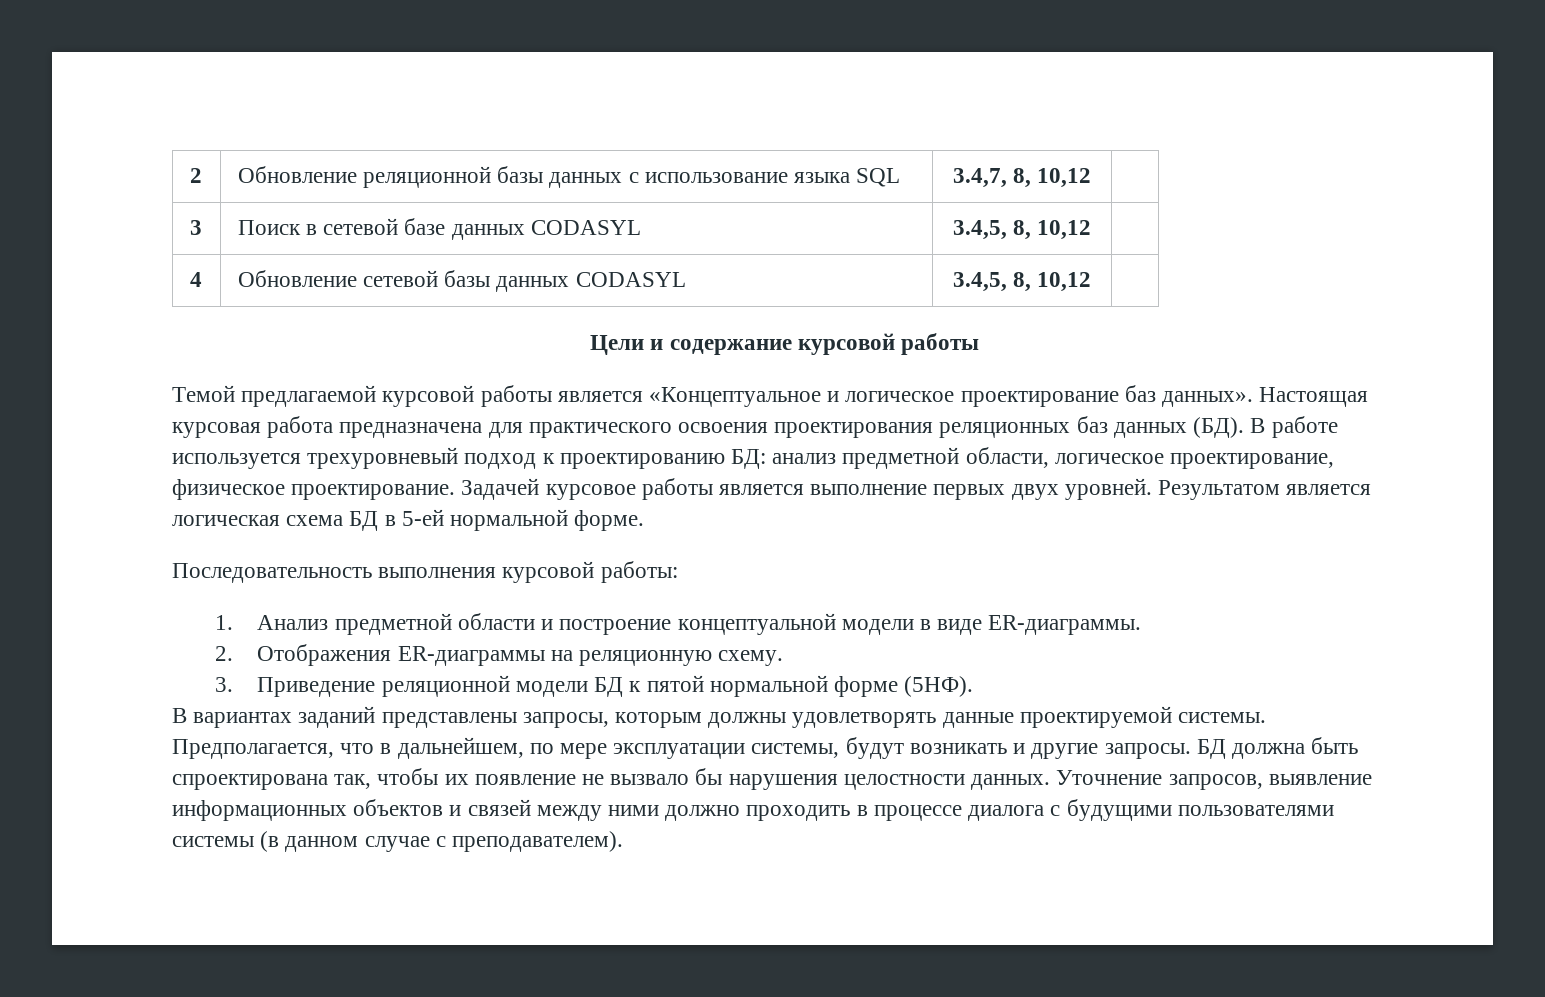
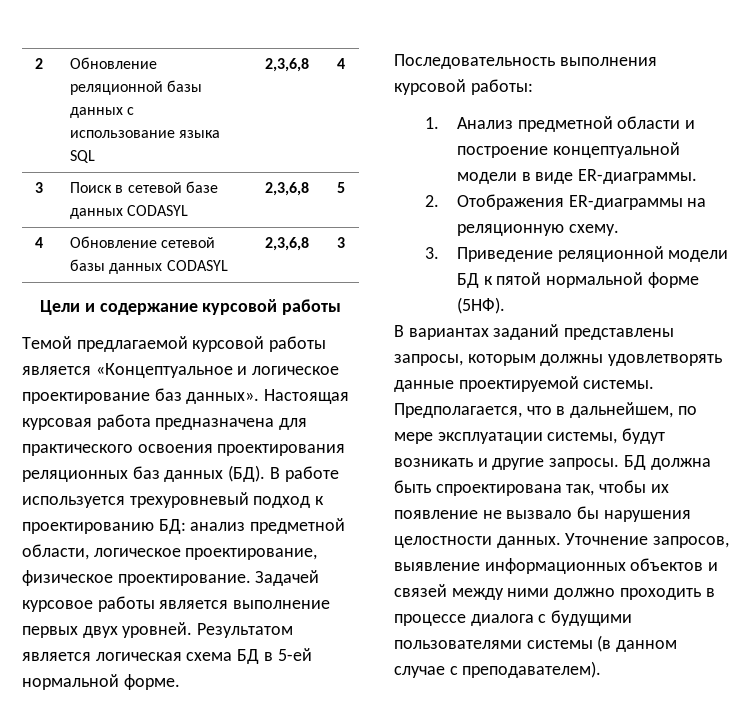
[952,168,1092,188] 3.4,7, 8, 10,12 | -> [265,58,309,72] [336,58,345,69] 2,3,6,8 | 4
[952,220,1092,240] 3.4,5, 8, 10,12 | -> [265,182,309,196] [336,182,345,193] 2,3,6,8 | 5
[952,272,1092,292] 3.4,5, 8, 10,12 | -> [265,237,309,251] [336,237,345,248] 2,3,6,8 | 3

